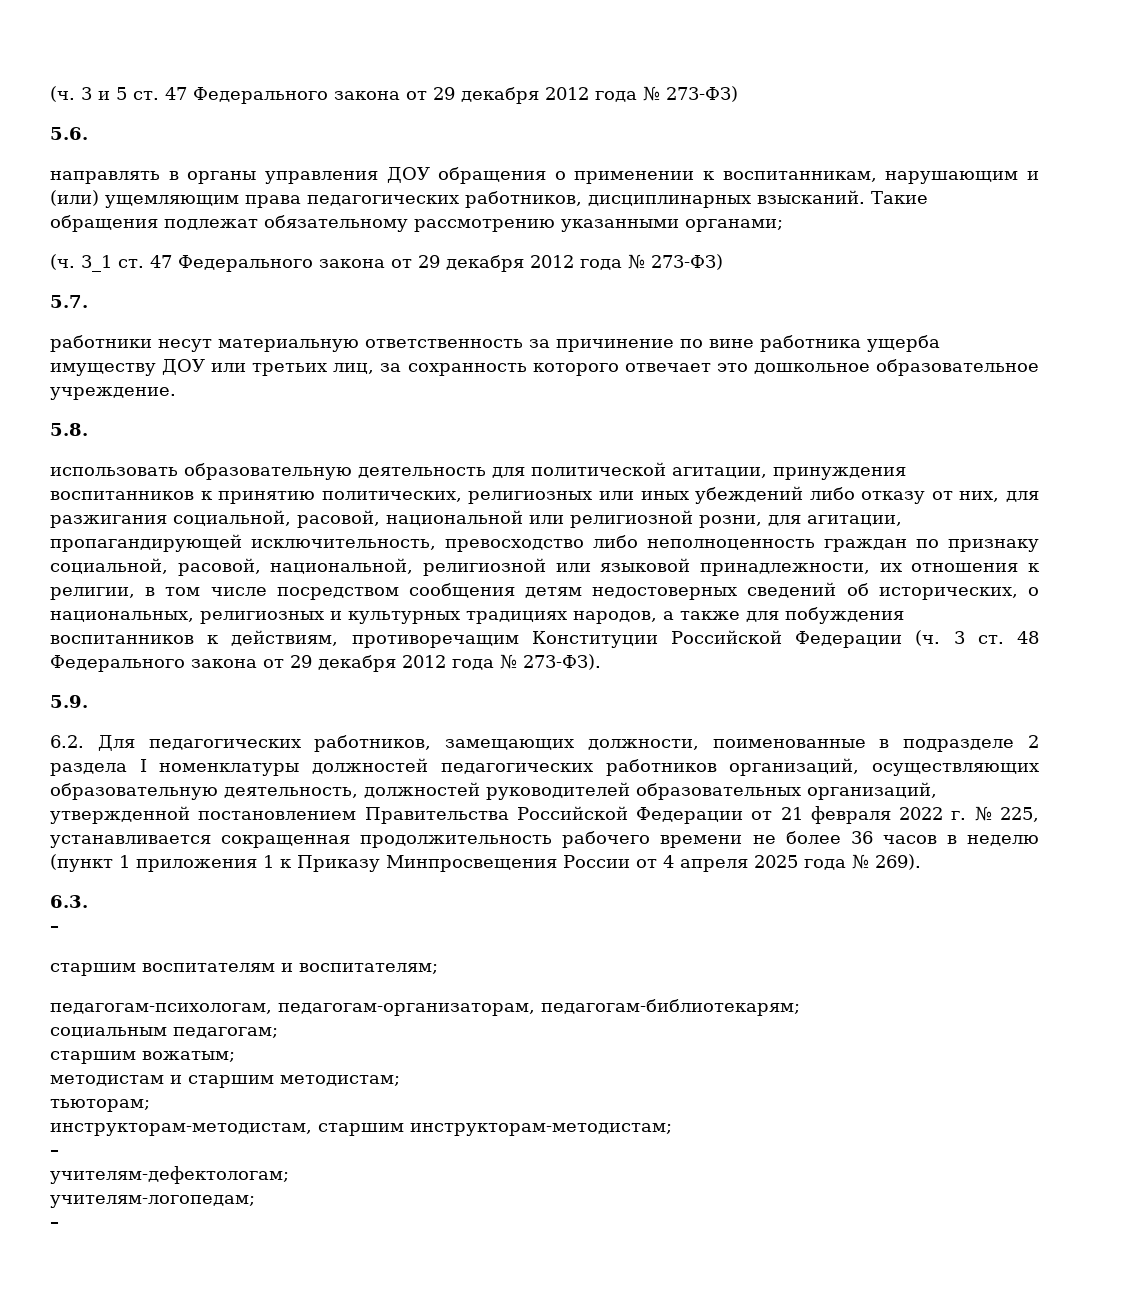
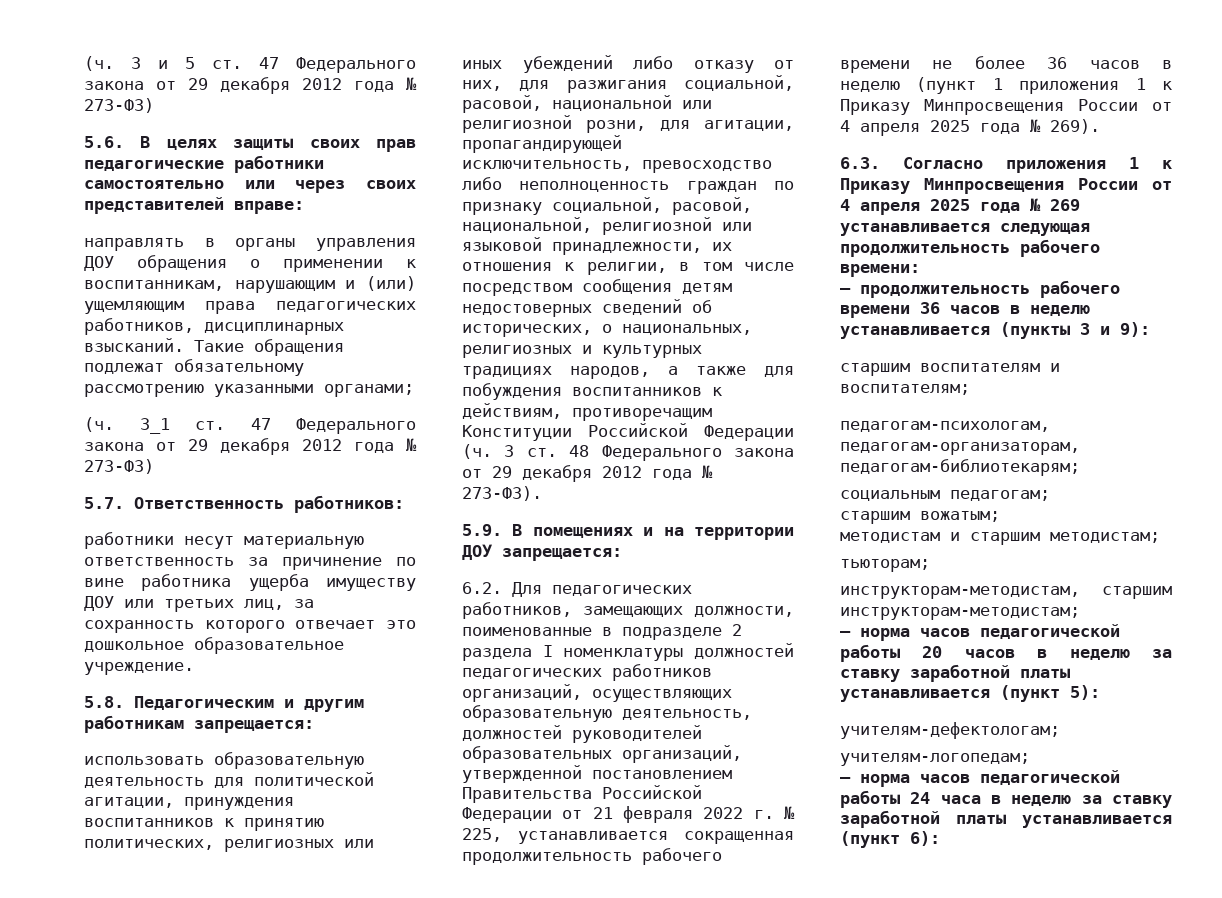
(88, 133) none -> [140,136,416,152] [84,155,324,173] [84,180,416,193] [84,197,304,214] В целях защиты своих прав педагогические работники самостоятельно или через своих представителей вправе:
(88, 301) none -> [134,495,404,513] Ответственность работников:
(88, 429) none -> [134,696,364,712] [84,715,314,733] Педагогическим и другим работникам запрещается:
(88, 701) none -> [512,524,794,540] [462,544,622,561] В помещениях и на территории ДОУ запрещается:
[50,926,59,932] // – -> [903,157,1172,173] [840,178,1172,194] [840,198,1080,215] [840,222,1090,236] [840,239,1100,257] [840,264,920,277] [840,280,1120,298] [840,302,1090,318] [840,322,1150,339] Согласно приложения 1 к Приказу Минпросвещения России от 4 апреля 2025 года № 269 устанавливается следующая продолжительность рабочего времени: // – продолжительность рабочего времени 36 часов в неделю устанавливается (пункты 3 и 9):
[50,1166,289,1184] [50,1195,255,1208] [50,1222,59,1228] // учителям-дефектологам; // учителям-логопедам; // – -> [860,624,1120,641] [840,644,1172,662] [840,664,1070,682] [840,685,1100,702] [840,722,1060,739] [840,753,1030,766] [840,770,1120,787] [840,790,1172,808] [840,810,1172,828] [840,831,940,848] норма часов педагогической работы 20 часов в неделю за ставку заработной платы устанавливается (пункт 5): // учителям-дефектологам; // учителям-логопедам; // – норма часов педагогической работы 24 часа в неделю за ставку заработной платы устанавливается (пункт 6):

